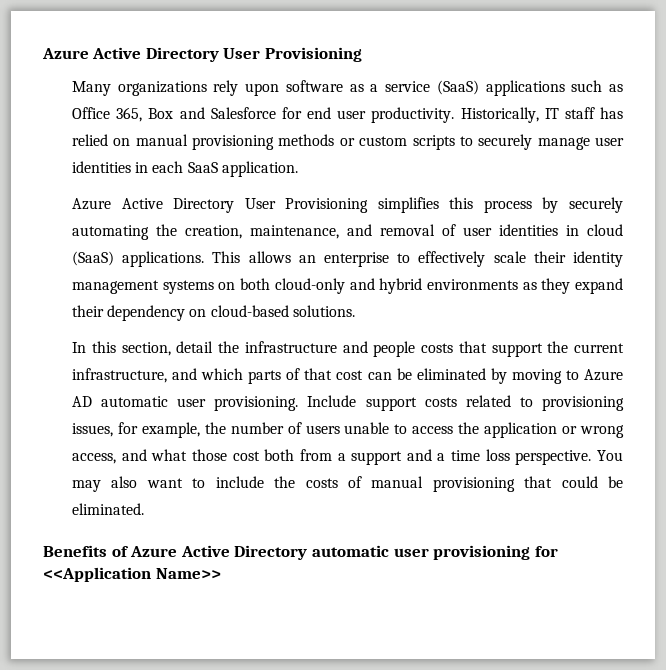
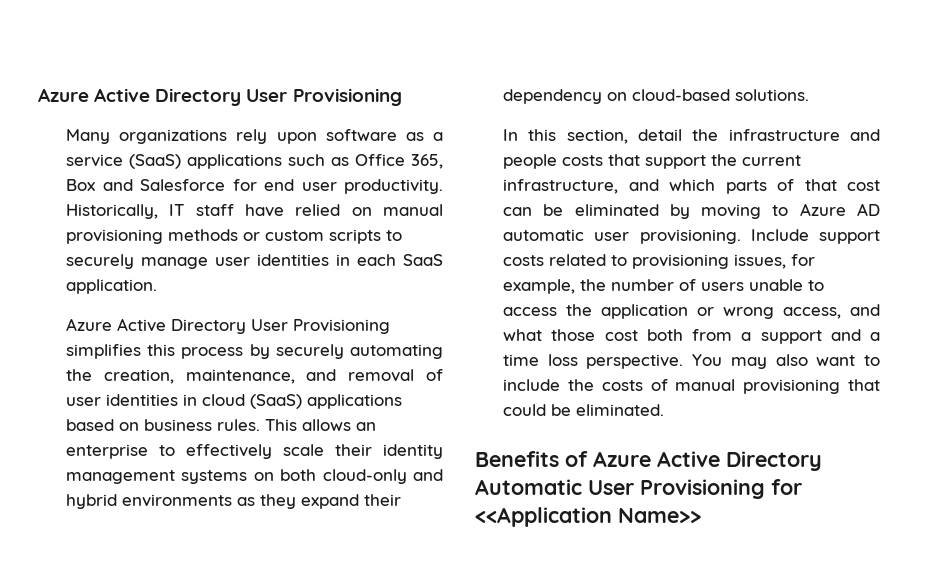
[600,107,624,119] has -> [245,204,285,217] have
[122,251,205,267] applications. -> [307,394,403,409] [66,419,261,431] applications based on business rules.
[311,545,531,560] automatic user provisioning -> [475,479,765,499] Automatic User Provisioning

